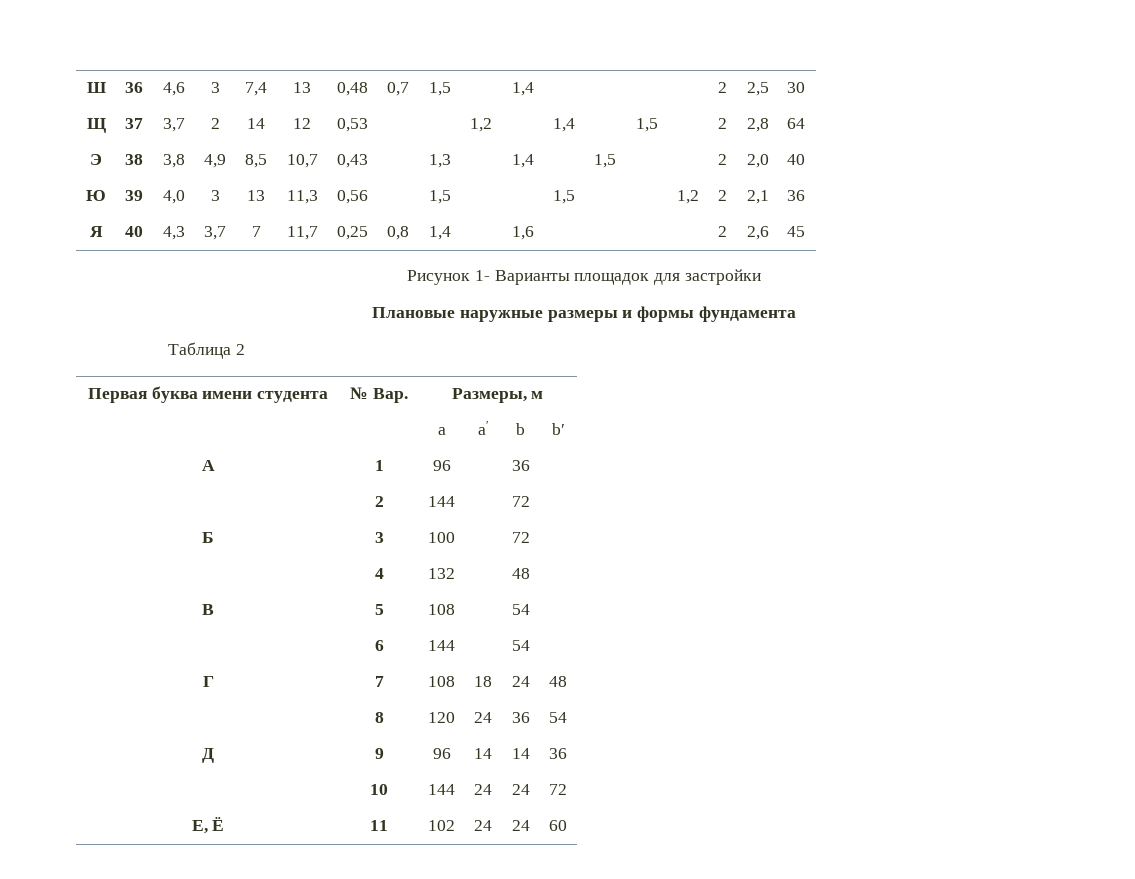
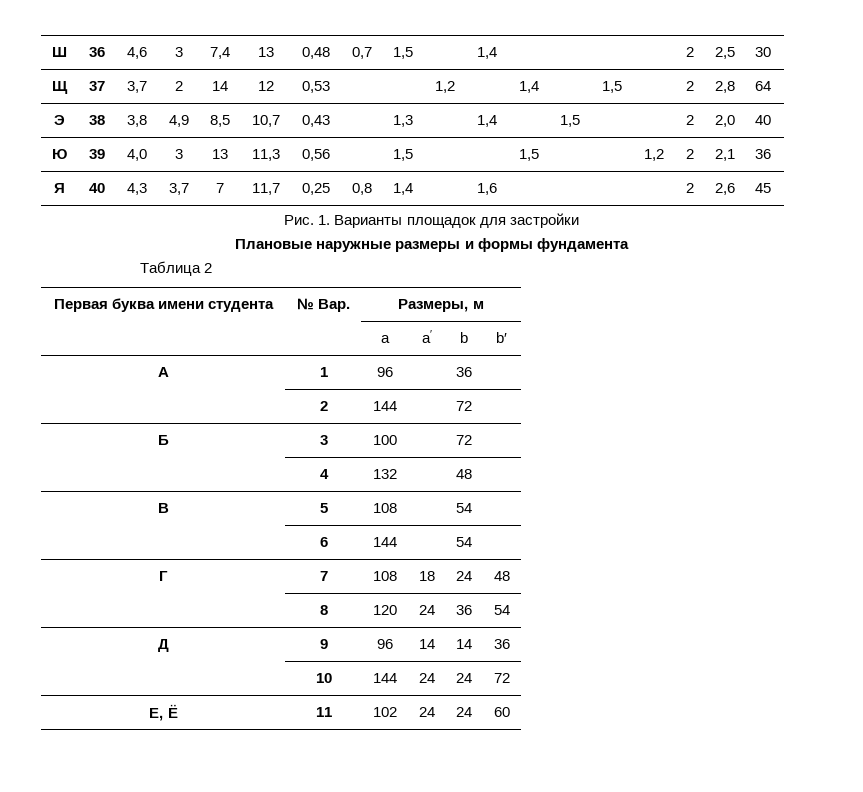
[407,270,490,285] Рисунок 1- -> [284,215,331,225] Рис. 1.

